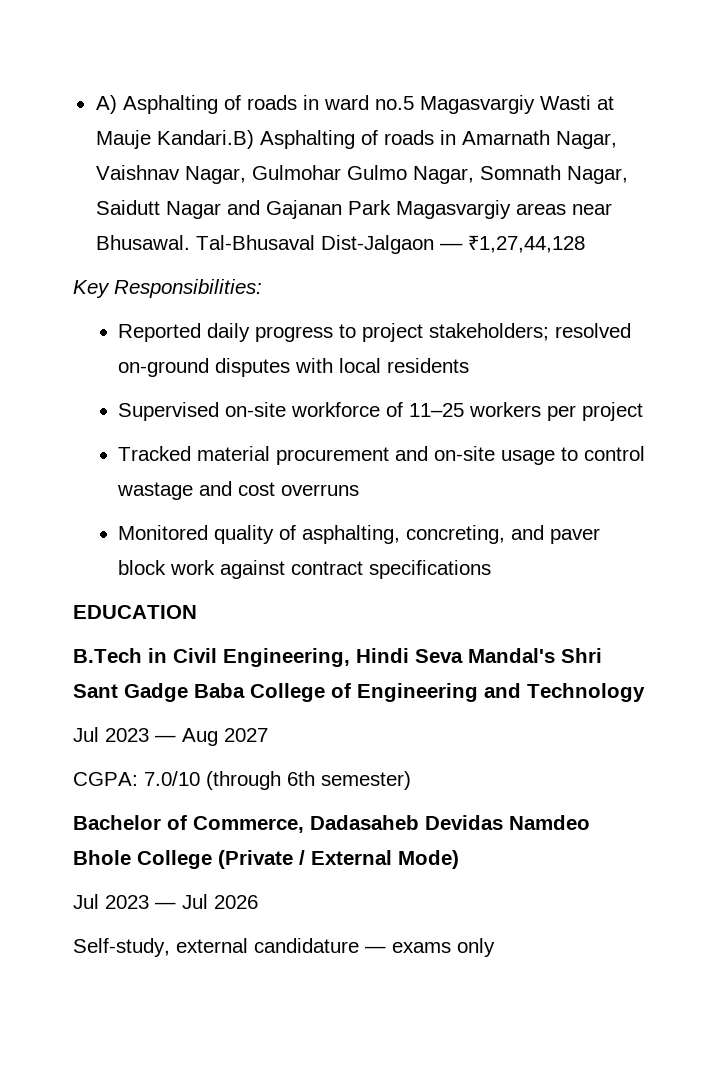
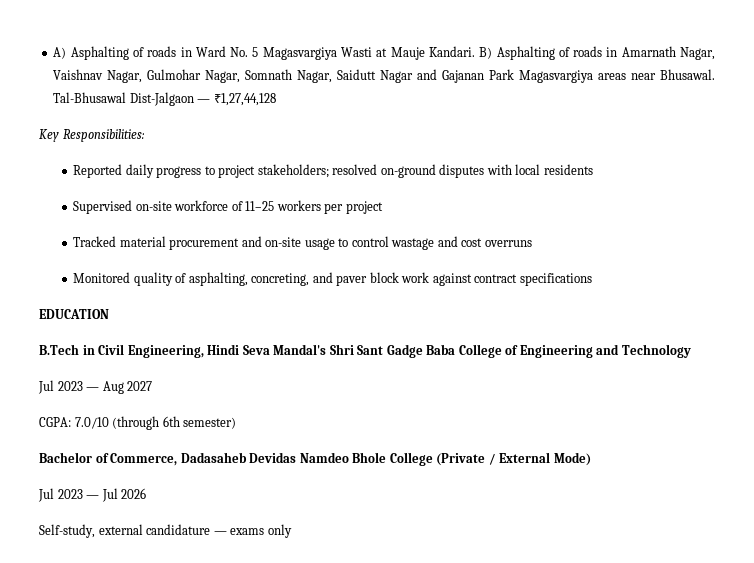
[323,95,535,114] ward no.5 Magasvargiy -> [195,46,337,60] Ward No. 5 Magasvargiya
[156,130,254,149] Kandari.B) -> [428,46,493,59] Kandari. B)
[346,165,407,180] Gulmo -> (202, 74) none
[395,200,511,219] Magasvargiy -> [519,70,594,83] Magasvargiya
[195,235,463,254] Tal-Bhusaval Dist-Jalgaon –– -> [53,92,211,106] Tal-Bhusawal Dist-Jalgaon —

